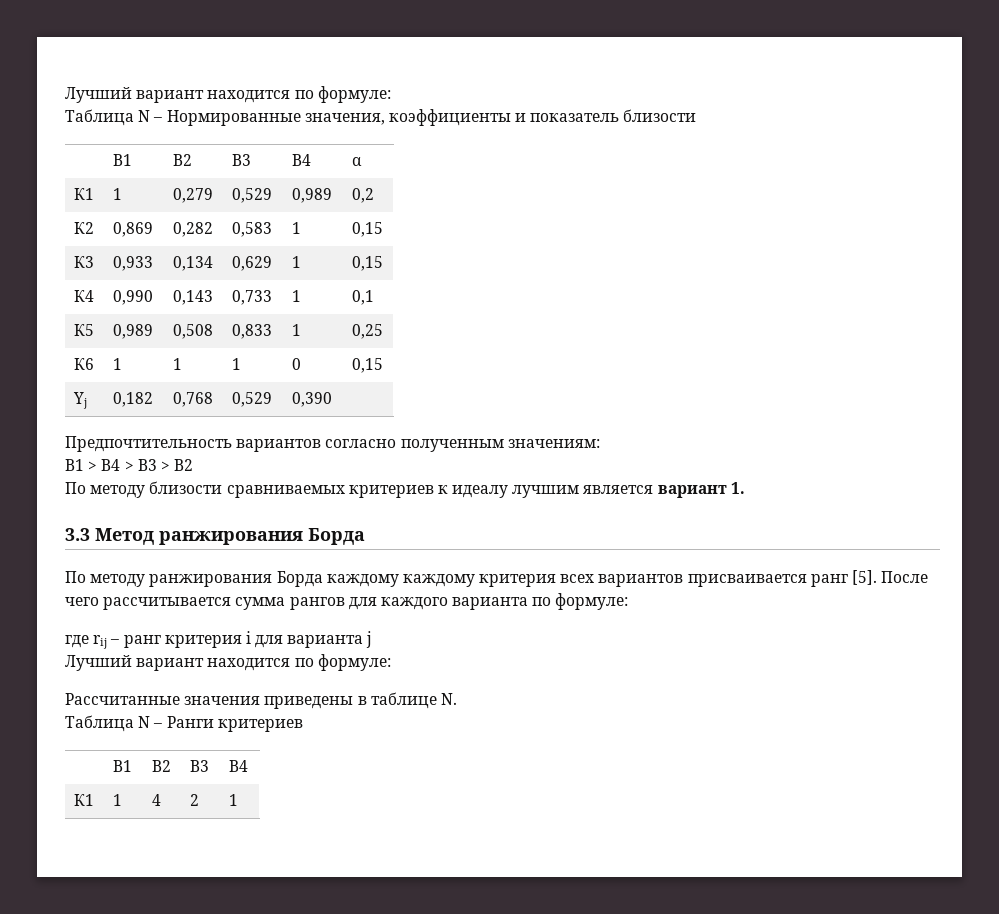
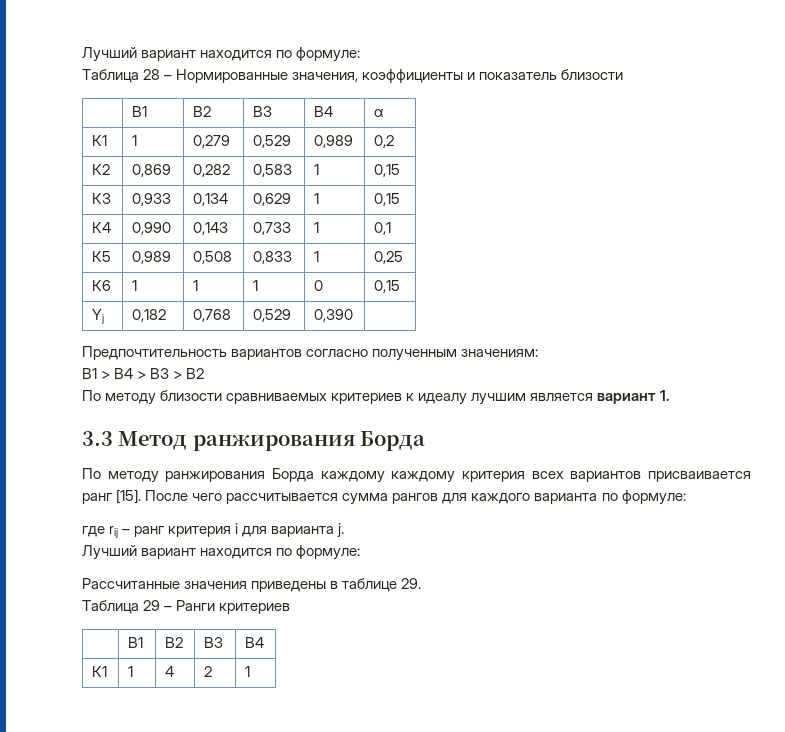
[138,110,151,122] N -> [143,69,161,80] 28
[852,570,878,585] [5]. -> [116,489,142,504] [15].
[366,631,373,648] j -> [337,523,345,538] j.
[440,693,457,705] [65,715,151,732] N. // Таблица N -> [401,578,422,589] [82,600,161,614] 29. // Таблица 29

